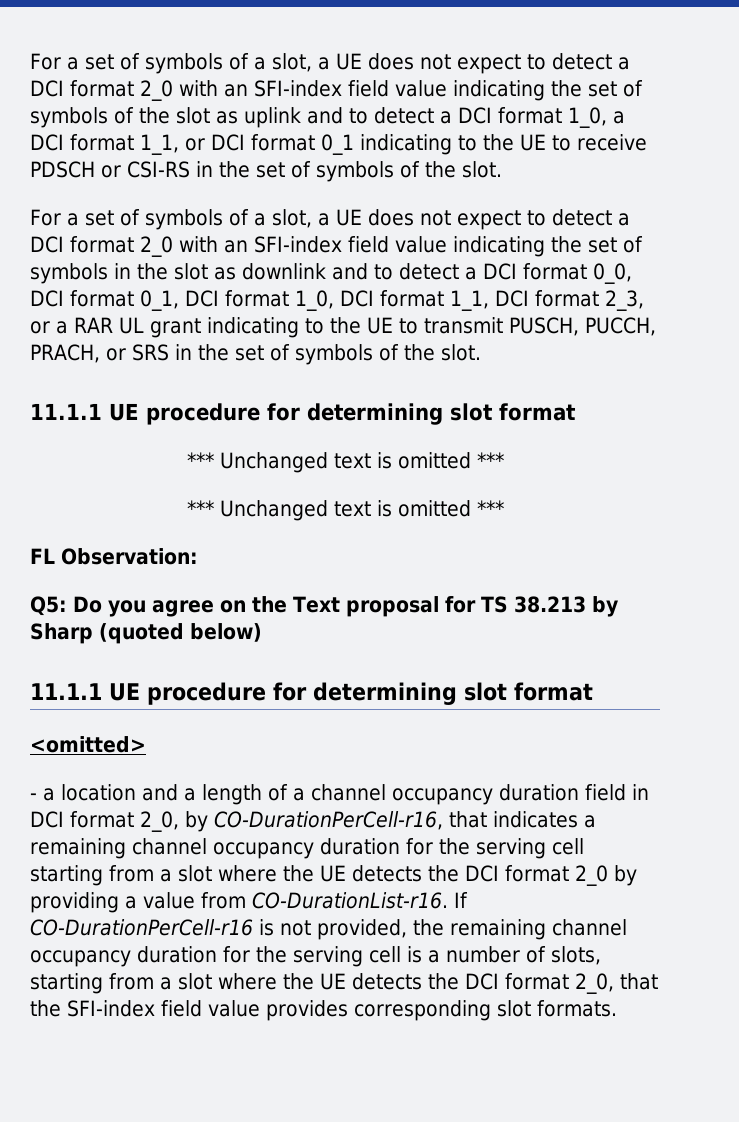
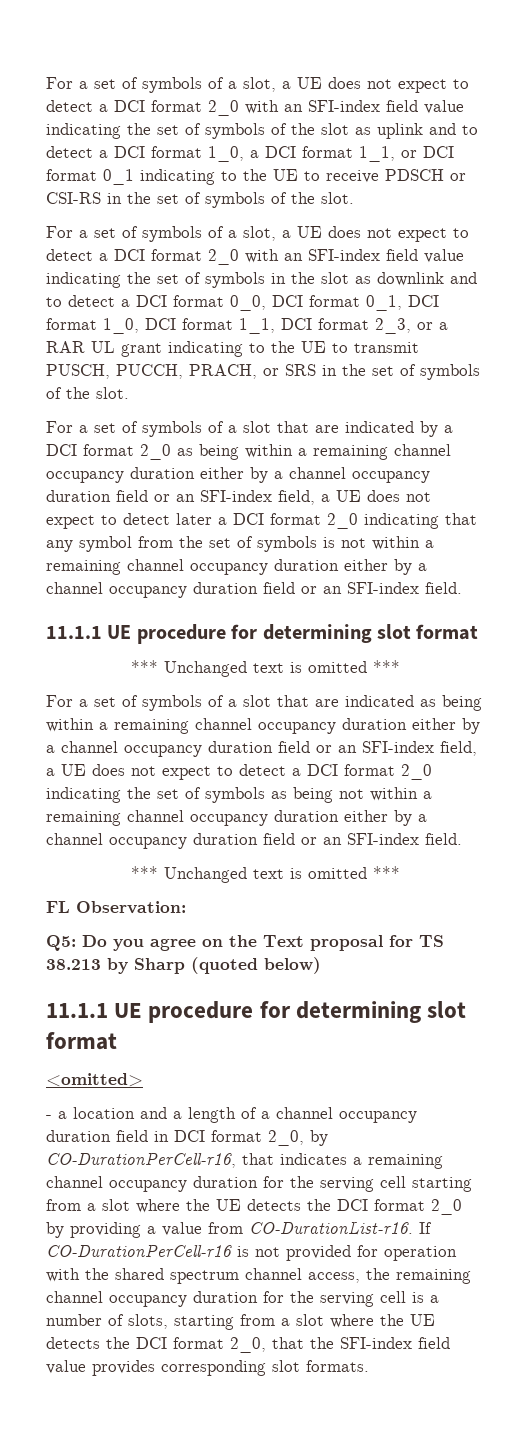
(481, 352) none -> [46,421,453,437] [46,444,451,460] [46,467,430,483] [46,490,431,505] [46,513,477,529] [46,536,434,552] [46,559,427,575] [46,582,462,598] // For a set of symbols of a slot that are indicated by a DCI format 2_0 as being within a remaining channel occupancy duration either by a channel occupancy duration field or an SFI-index field, a UE does not expect to detect later a DCI format 2_0 indicating that any symbol from the set of symbols is not within a remaining channel occupancy duration either by a channel occupancy duration field or an SFI-index field.
(504, 460) none -> [46,695,482,711] [46,718,480,734] [46,741,477,757] [46,764,432,780] [46,787,432,803] [46,810,427,826] [46,833,462,849] // For a set of symbols of a slot that are indicated as being within a remaining channel occupancy duration either by a channel occupancy duration field or an SFI-index field, a UE does not expect to detect a DCI format 2_0 indicating the set of symbols as being not within a remaining channel occupancy duration either by a channel occupancy duration field or an SFI-index field.
[317,919,407,940] provided, -> [286,1245,457,1261] [46,1268,360,1284] provided for operation with the shared spectrum channel access,

